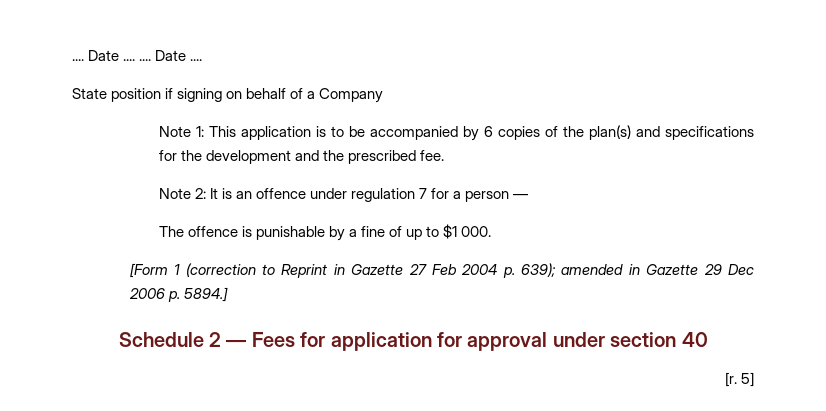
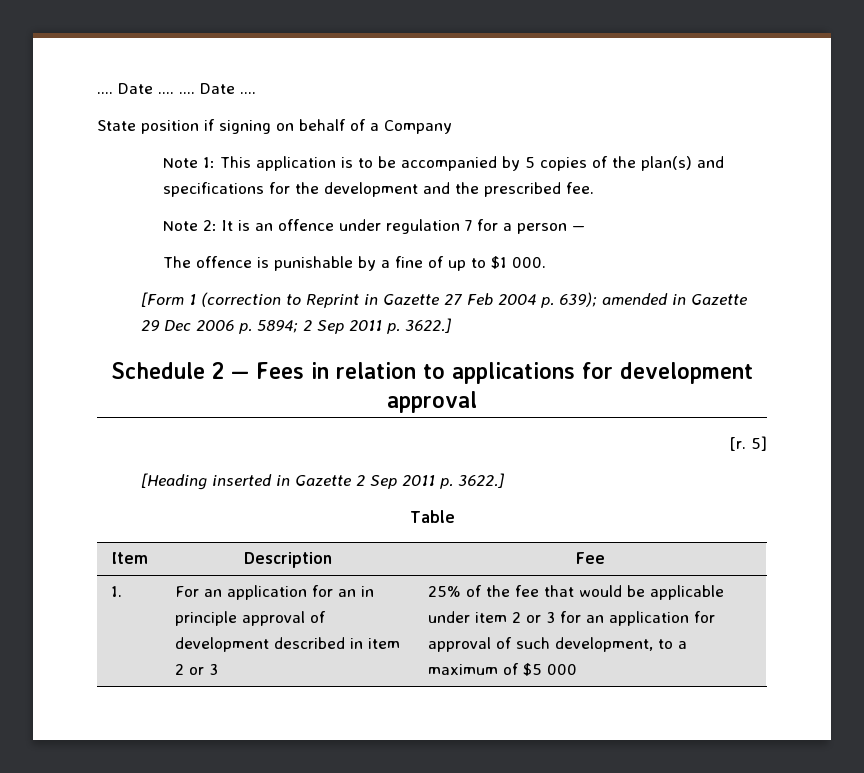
[483,126,493,137] 6 -> [524,157,535,168] 5
[183,287,228,302] [118,332,708,351] [724,372,754,387] 5894.] // Schedule 2 — Fees for application for approval under section 40 // [r. 5] -> [256,318,451,334] [111,362,753,384] [387,391,477,413] [729,436,767,451] [140,473,504,490] [409,510,455,523] [111,552,148,564] [244,552,332,568] [576,552,605,564] [110,586,122,597] [174,585,374,600] [174,611,326,626] [174,637,400,652] [174,664,218,675] [427,585,724,600] [427,611,715,626] [427,637,687,652] [427,663,577,676] 5894; 2 Sep 2011 p. 3622.] // Schedule 2 — Fees in relation to applications for development approval // [r. 5] // [Heading inserted in Gazette 2 Sep 2011 p. 3622.] // Table // Item | Description | Fee // 1. | For an application for an in principle approval of development described in item 2 or 3 | 25% of the fee that would be applicable under item 2 or 3 for an application for approval of such development, to a maximum of $5 000

